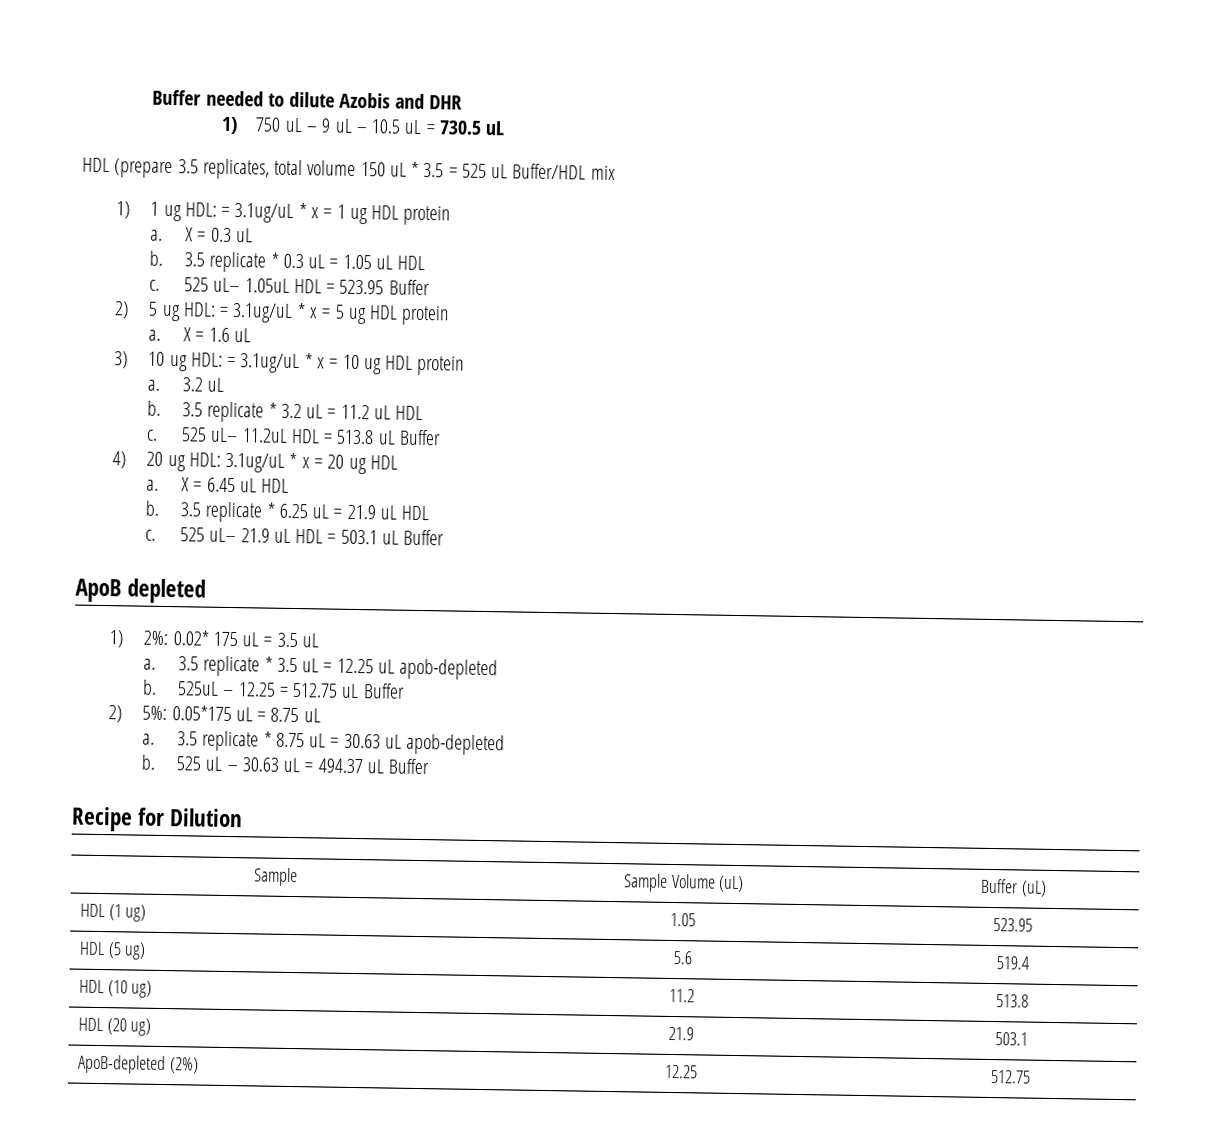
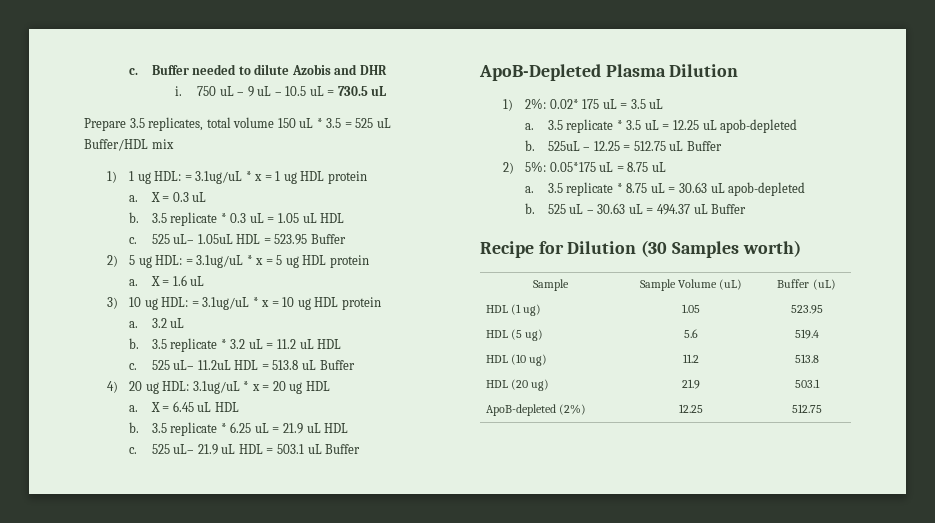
(152, 97) none -> [129,68,139,75] c.
[220,116,239,135] 1) -> [174,86,182,96] i.
[82,157,174,179] HDL (prepare -> [84,118,126,131] Prepare
[75,578,207,604] ApoB depleted -> [479,64,739,81] ApoB-Depleted Plasma Dilution
(244, 818) none -> [641,240,801,258] (30 Samples worth)

